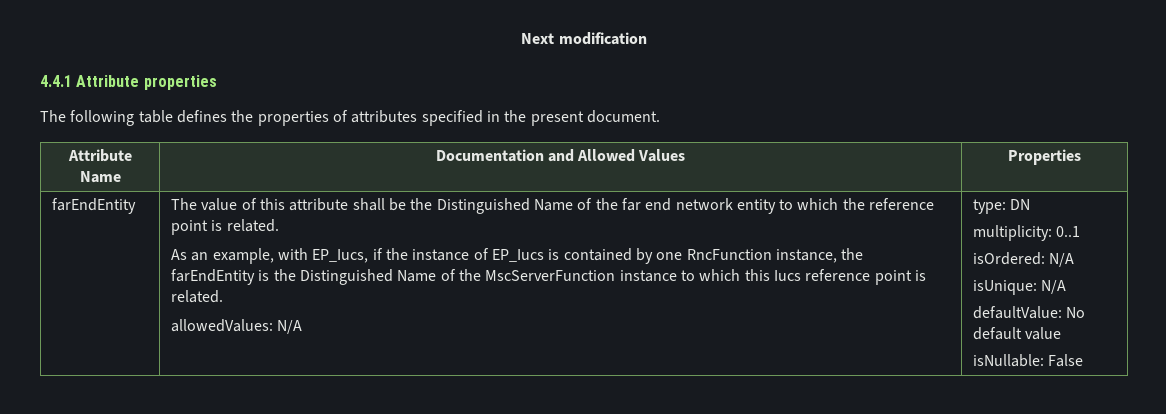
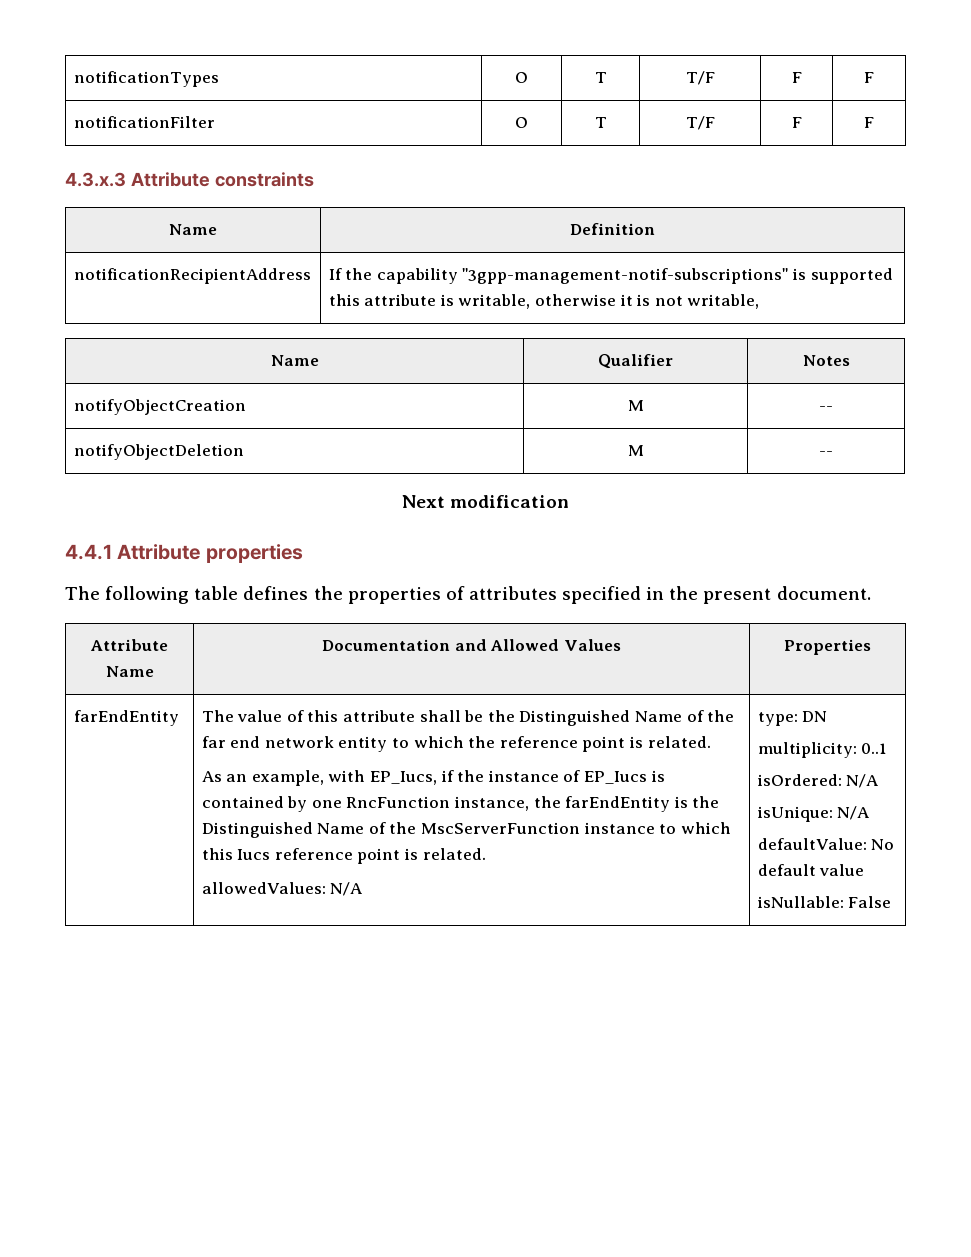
(521, 38) none -> [73,71,219,87] [515,72,528,83] [594,72,607,83] [685,71,715,85] [791,72,802,83] [864,72,874,83] [73,116,215,128] [515,117,528,128] [594,117,607,128] [685,116,715,130] [791,117,802,128] [864,117,874,128] [65,172,314,187] [169,224,217,235] [570,223,655,235] [73,268,311,284] [328,268,893,284] [328,294,760,309] [270,355,319,366] [598,354,673,369] [802,355,850,366] [73,399,246,415] [627,400,644,411] [819,406,833,411] [73,444,244,460] [627,445,644,456] [819,451,833,456] notificationTypes | O | T | T/F | F | F // notificationFilter | O | T | T/F | F | F // 4.3.x.3 Attribute constraints // Name | Definition // notificationRecipientAddress | If the capability "3gpp-management-notif-subscriptions" is supported this attribute is writable, otherwise it is not writable, // Name | Qualifier | Notes // notifyObjectCreation | M | -- // notifyObjectDeletion | M | -- //

